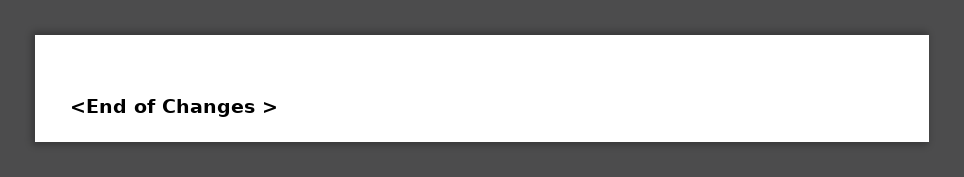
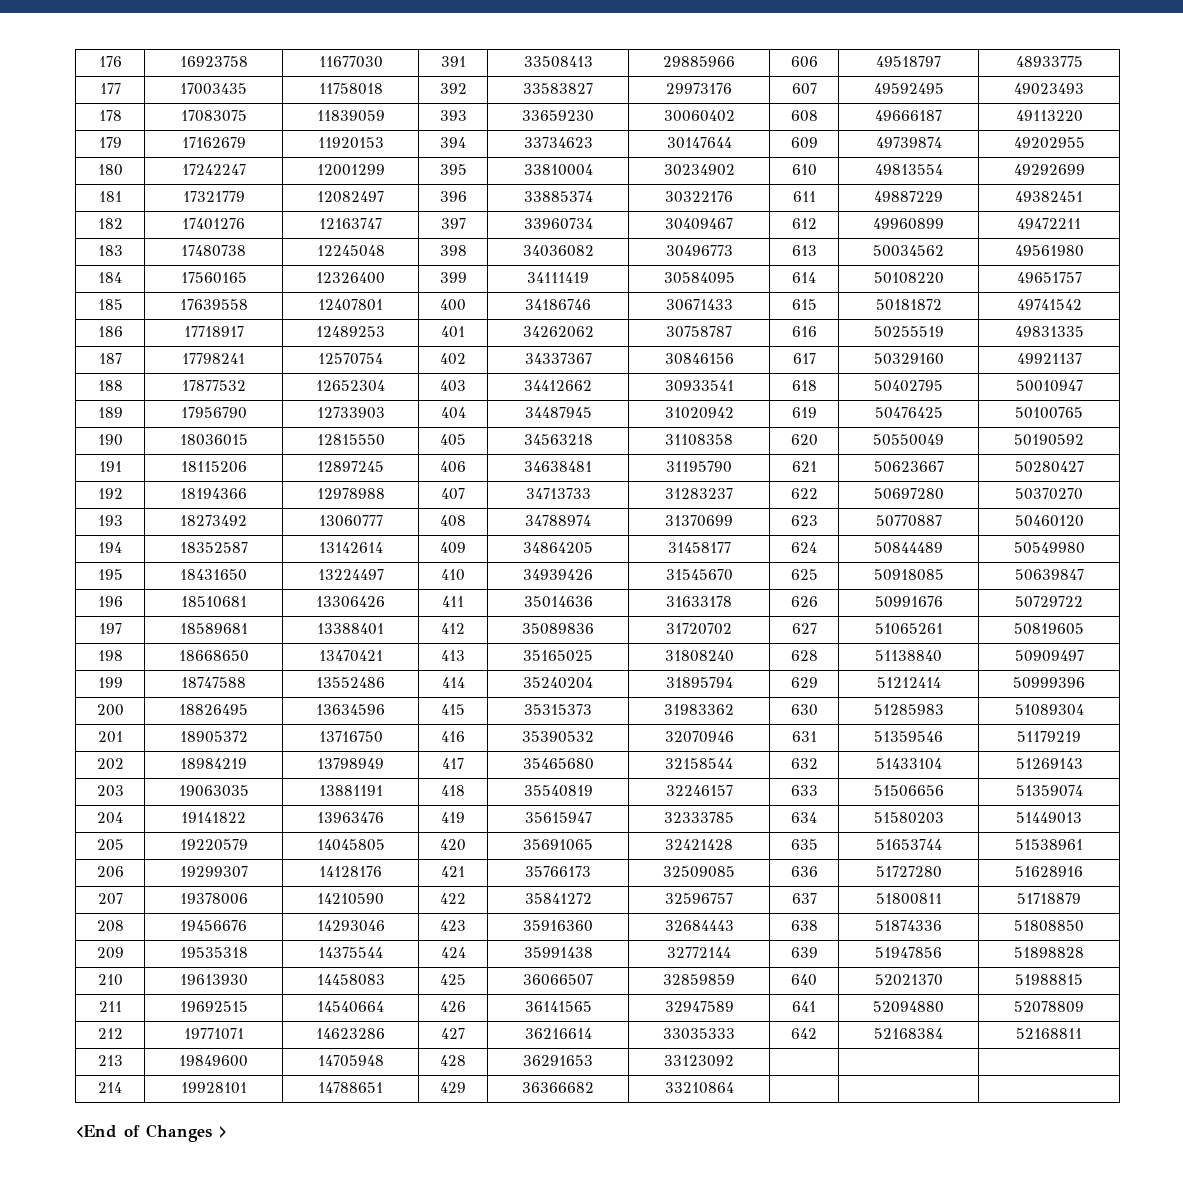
(70, 106) none -> [98,56,122,67] [179,56,248,67] [318,56,383,68] [440,56,466,67] [523,56,593,68] [663,56,735,67] [790,56,818,68] [876,56,941,67] [1015,56,1083,67] [99,83,121,94] [180,83,247,95] [318,83,383,95] [439,83,467,94] [523,83,593,94] [666,83,732,94] [791,83,817,95] [873,83,944,94] [1014,83,1084,95] [98,110,122,121] [180,110,247,122] [316,110,385,122] [439,110,467,121] [522,110,594,122] [663,110,735,122] [790,110,818,122] [875,110,942,121] [1015,110,1083,122] [98,137,122,148] [181,137,246,148] [317,137,384,149] [440,137,466,148] [523,137,593,148] [666,137,732,149] [790,137,818,149] [875,137,942,148] [1013,137,1085,149] [97,164,123,176] [181,164,246,175] [316,164,385,176] [439,164,467,175] [523,164,593,176] [663,164,735,176] [791,164,817,176] [874,164,943,175] [1013,164,1085,175] [98,191,122,202] [182,191,245,202] [317,191,384,203] [439,191,467,202] [523,191,593,202] [665,191,733,203] [792,191,816,202] [874,191,943,202] [1015,191,1083,202] [97,218,123,229] [182,218,245,230] [319,218,382,229] [440,218,466,229] [523,218,593,230] [665,218,733,230] [791,218,817,229] [873,218,944,230] [1017,218,1081,229] [97,245,123,256] [181,245,246,257] [316,245,385,257] [439,245,467,256] [522,245,594,257] [665,245,733,257] [791,245,817,256] [873,245,944,257] [1014,245,1084,257] [98,272,122,283] [180,272,247,284] [316,272,385,284] [439,272,467,283] [527,272,589,283] [663,272,735,284] [792,272,816,283] [873,272,944,284] [1016,272,1082,283] [97,299,123,310] [179,299,248,310] [318,299,383,311] [440,299,466,311] [525,299,591,310] [665,299,733,311] [791,299,817,310] [875,299,942,311] [1016,299,1082,310] [97,326,123,337] [183,326,244,337] [316,326,385,337] [441,326,465,338] [522,326,594,338] [666,326,732,338] [791,326,817,337] [873,326,944,338] [1014,326,1084,337] [98,353,122,364] [182,353,245,364] [318,353,383,365] [440,353,466,365] [524,353,592,364] [664,353,734,365] [792,353,816,364] [873,353,944,365] [1016,353,1082,364] [97,380,123,391] [181,380,246,391] [316,380,385,392] [440,380,466,392] [524,380,592,391] [664,380,734,392] [791,380,817,391] [874,380,943,392] [1015,380,1083,392] [97,407,123,418] [180,407,247,419] [316,407,385,419] [440,407,466,419] [524,407,592,418] [664,407,734,419] [791,407,817,418] [874,407,943,419] [1015,407,1083,419] [97,434,123,446] [179,434,248,446] [316,434,385,446] [440,434,466,446] [523,434,593,445] [665,434,733,446] [790,434,818,446] [873,434,944,446] [1014,434,1084,446] [98,461,122,472] [180,461,247,473] [317,461,384,472] [440,461,466,473] [524,461,592,472] [666,461,732,473] [791,461,817,472] [873,461,944,473] [1014,461,1084,473] [97,488,123,499] [180,488,247,499] [316,488,385,499] [441,488,465,500] [525,488,591,499] [665,488,733,499] [790,488,818,499] [873,488,944,500] [1015,488,1083,500] [97,515,123,526] [180,515,247,526] [318,515,383,527] [440,515,466,527] [525,515,591,526] [665,515,733,527] [790,515,818,526] [875,515,942,527] [1014,515,1084,527] [98,542,122,553] [179,542,248,553] [318,542,383,553] [440,542,466,554] [523,542,593,554] [667,542,731,553] [791,542,817,553] [874,542,943,554] [1013,542,1085,554] [97,569,123,580] [180,569,247,581] [317,569,384,580] [441,569,465,581] [523,569,593,580] [665,569,733,581] [790,569,818,580] [873,569,944,581] [1014,569,1084,581] [97,596,123,607] [180,596,247,608] [316,596,385,608] [442,596,464,607] [523,596,593,608] [666,596,732,607] [790,596,818,607] [874,596,943,608] [1015,596,1083,608] [98,623,122,634] [179,623,248,634] [317,623,384,635] [441,623,465,634] [522,623,594,635] [666,623,732,635] [791,623,817,634] [874,623,943,635] [1014,623,1084,635] [97,650,123,661] [178,650,249,662] [318,650,383,662] [441,650,465,661] [523,650,593,662] [664,650,734,662] [790,650,818,661] [875,650,942,662] [1014,650,1084,662] [97,677,123,688] [181,677,246,688] [316,677,385,688] [441,677,465,688] [523,677,593,689] [665,677,733,688] [790,677,818,688] [876,677,941,688] [1013,677,1085,689] [96,704,124,716] [179,704,248,715] [316,704,385,715] [441,704,465,715] [524,704,592,715] [664,704,734,715] [790,704,818,716] [873,704,944,715] [1014,704,1084,716] [97,731,123,743] [179,731,248,743] [318,731,383,743] [441,731,465,742] [522,731,594,743] [664,731,734,743] [791,731,817,742] [874,731,943,742] [1017,731,1081,742] [96,758,124,770] [180,758,247,769] [317,758,384,769] [442,758,464,769] [522,758,594,770] [665,758,733,769] [790,758,818,769] [875,758,942,770] [1015,758,1083,769] [96,785,124,797] [178,785,249,797] [318,785,383,796] [441,785,465,796] [523,785,593,797] [665,785,733,796] [790,785,818,796] [873,785,944,797] [1015,785,1083,797] [97,812,123,824] [181,812,246,823] [317,812,384,823] [441,812,465,823] [524,812,592,823] [664,812,734,823] [791,812,817,823] [873,812,944,824] [1016,812,1082,824] [96,839,124,851] [179,839,248,851] [316,839,385,851] [440,839,466,851] [523,839,593,851] [665,839,733,850] [790,839,818,850] [875,839,942,850] [1015,839,1083,850] [96,866,124,878] [179,866,248,878] [319,866,382,877] [441,866,465,877] [525,866,591,877] [663,866,735,878] [790,866,818,877] [875,866,942,878] [1015,866,1083,877] [97,893,123,905] [179,893,248,905] [317,893,384,905] [440,893,466,904] [524,893,592,904] [665,893,733,904] [791,893,817,904] [875,893,942,905] [1017,893,1081,904] [96,920,124,932] [180,920,247,931] [316,920,385,932] [440,920,466,931] [523,920,593,932] [664,920,734,931] [790,920,818,931] [875,920,942,931] [1014,920,1084,932] [96,947,124,959] [179,947,248,958] [318,947,383,958] [440,947,466,958] [523,947,593,958] [667,947,731,958] [790,947,818,958] [875,947,942,958] [1014,947,1084,958] [97,974,123,986] [179,974,248,986] [316,974,385,986] [440,974,466,985] [523,974,593,986] [663,974,735,985] [791,974,817,986] [874,974,943,986] [1015,974,1083,985] [98,1001,122,1012] [179,1001,248,1012] [317,1001,384,1013] [440,1001,466,1012] [524,1001,592,1012] [664,1001,734,1012] [792,1001,816,1012] [873,1001,944,1013] [1014,1001,1084,1013] [97,1028,123,1039] [183,1028,244,1040] [316,1028,385,1039] [441,1028,465,1039] [524,1028,592,1039] [663,1028,735,1040] [791,1028,817,1039] [874,1028,943,1039] [1016,1028,1082,1039] [97,1055,123,1066] [179,1055,248,1067] [317,1055,384,1067] [440,1055,466,1066] [523,1055,593,1066] [664,1055,734,1067] [98,1082,122,1093] [180,1082,247,1094] [318,1082,383,1093] [440,1082,466,1093] [522,1082,594,1093] [664,1082,734,1094] 176 | 16923758 | 11677030 | 391 | 33508413 | 29885966 | 606 | 49518797 | 48933775 // 177 | 17003435 | 11758018 | 392 | 33583827 | 29973176 | 607 | 49592495 | 49023493 // 178 | 17083075 | 11839059 | 393 | 33659230 | 30060402 | 608 | 49666187 | 49113220 // 179 | 17162679 | 11920153 | 394 | 33734623 | 30147644 | 609 | 49739874 | 49202955 // 180 | 17242247 | 12001299 | 395 | 33810004 | 30234902 | 610 | 49813554 | 49292699 // 181 | 17321779 | 12082497 | 396 | 33885374 | 30322176 | 611 | 49887229 | 49382451 // 182 | 17401276 | 12163747 | 397 | 33960734 | 30409467 | 612 | 49960899 | 49472211 // 183 | 17480738 | 12245048 | 398 | 34036082 | 30496773 | 613 | 50034562 | 49561980 // 184 | 17560165 | 12326400 | 399 | 34111419 | 30584095 | 614 | 50108220 | 49651757 // 185 | 17639558 | 12407801 | 400 | 34186746 | 30671433 | 615 | 50181872 | 49741542 // 186 | 17718917 | 12489253 | 401 | 34262062 | 30758787 | 616 | 50255519 | 49831335 // 187 | 17798241 | 12570754 | 402 | 34337367 | 30846156 | 617 | 50329160 | 49921137 // 188 | 17877532 | 12652304 | 403 | 34412662 | 30933541 | 618 | 50402795 | 50010947 // 189 | 17956790 | 12733903 | 404 | 34487945 | 31020942 | 619 | 50476425 | 50100765 // 190 | 18036015 | 12815550 | 405 | 34563218 | 31108358 | 620 | 50550049 | 50190592 // 191 | 18115206 | 12897245 | 406 | 34638481 | 31195790 | 621 | 50623667 | 50280427 // 192 | 18194366 | 12978988 | 407 | 34713733 | 31283237 | 622 | 50697280 | 50370270 // 193 | 18273492 | 13060777 | 408 | 34788974 | 31370699 | 623 | 50770887 | 50460120 // 194 | 18352587 | 13142614 | 409 | 34864205 | 31458177 | 624 | 50844489 | 50549980 // 195 | 18431650 | 13224497 | 410 | 34939426 | 31545670 | 625 | 50918085 | 50639847 // 196 | 18510681 | 13306426 | 411 | 35014636 | 31633178 | 626 | 50991676 | 50729722 // 197 | 18589681 | 13388401 | 412 | 35089836 | 31720702 | 627 | 51065261 | 50819605 // 198 | 18668650 | 13470421 | 413 | 35165025 | 31808240 | 628 | 51138840 | 50909497 // 199 | 18747588 | 13552486 | 414 | 35240204 | 31895794 | 629 | 51212414 | 50999396 // 200 | 18826495 | 13634596 | 415 | 35315373 | 31983362 | 630 | 51285983 | 51089304 // 201 | 18905372 | 13716750 | 416 | 35390532 | 32070946 | 631 | 51359546 | 51179219 // 202 | 18984219 | 13798949 | 417 | 35465680 | 32158544 | 632 | 51433104 | 51269143 // 203 | 19063035 | 13881191 | 418 | 35540819 | 32246157 | 633 | 51506656 | 51359074 // 204 | 19141822 | 13963476 | 419 | 35615947 | 32333785 | 634 | 51580203 | 51449013 // 205 | 19220579 | 14045805 | 420 | 35691065 | 32421428 | 635 | 51653744 | 51538961 // 206 | 19299307 | 14128176 | 421 | 35766173 | 32509085 | 636 | 51727280 | 51628916 // 207 | 19378006 | 14210590 | 422 | 35841272 | 32596757 | 637 | 51800811 | 51718879 // 208 | 19456676 | 14293046 | 423 | 35916360 | 32684443 | 638 | 51874336 | 51808850 // 209 | 19535318 | 14375544 | 424 | 35991438 | 32772144 | 639 | 51947856 | 51898828 // 210 | 19613930 | 14458083 | 425 | 36066507 | 32859859 | 640 | 52021370 | 51988815 // 211 | 19692515 | 14540664 | 426 | 36141565 | 32947589 | 641 | 52094880 | 52078809 // 212 | 19771071 | 14623286 | 427 | 36216614 | 33035333 | 642 | 52168384 | 52168811 // 213 | 19849600 | 14705948 | 428 | 36291653 | 33123092 | | | // 214 | 19928101 | 14788651 | 429 | 36366682 | 33210864 | | | //

